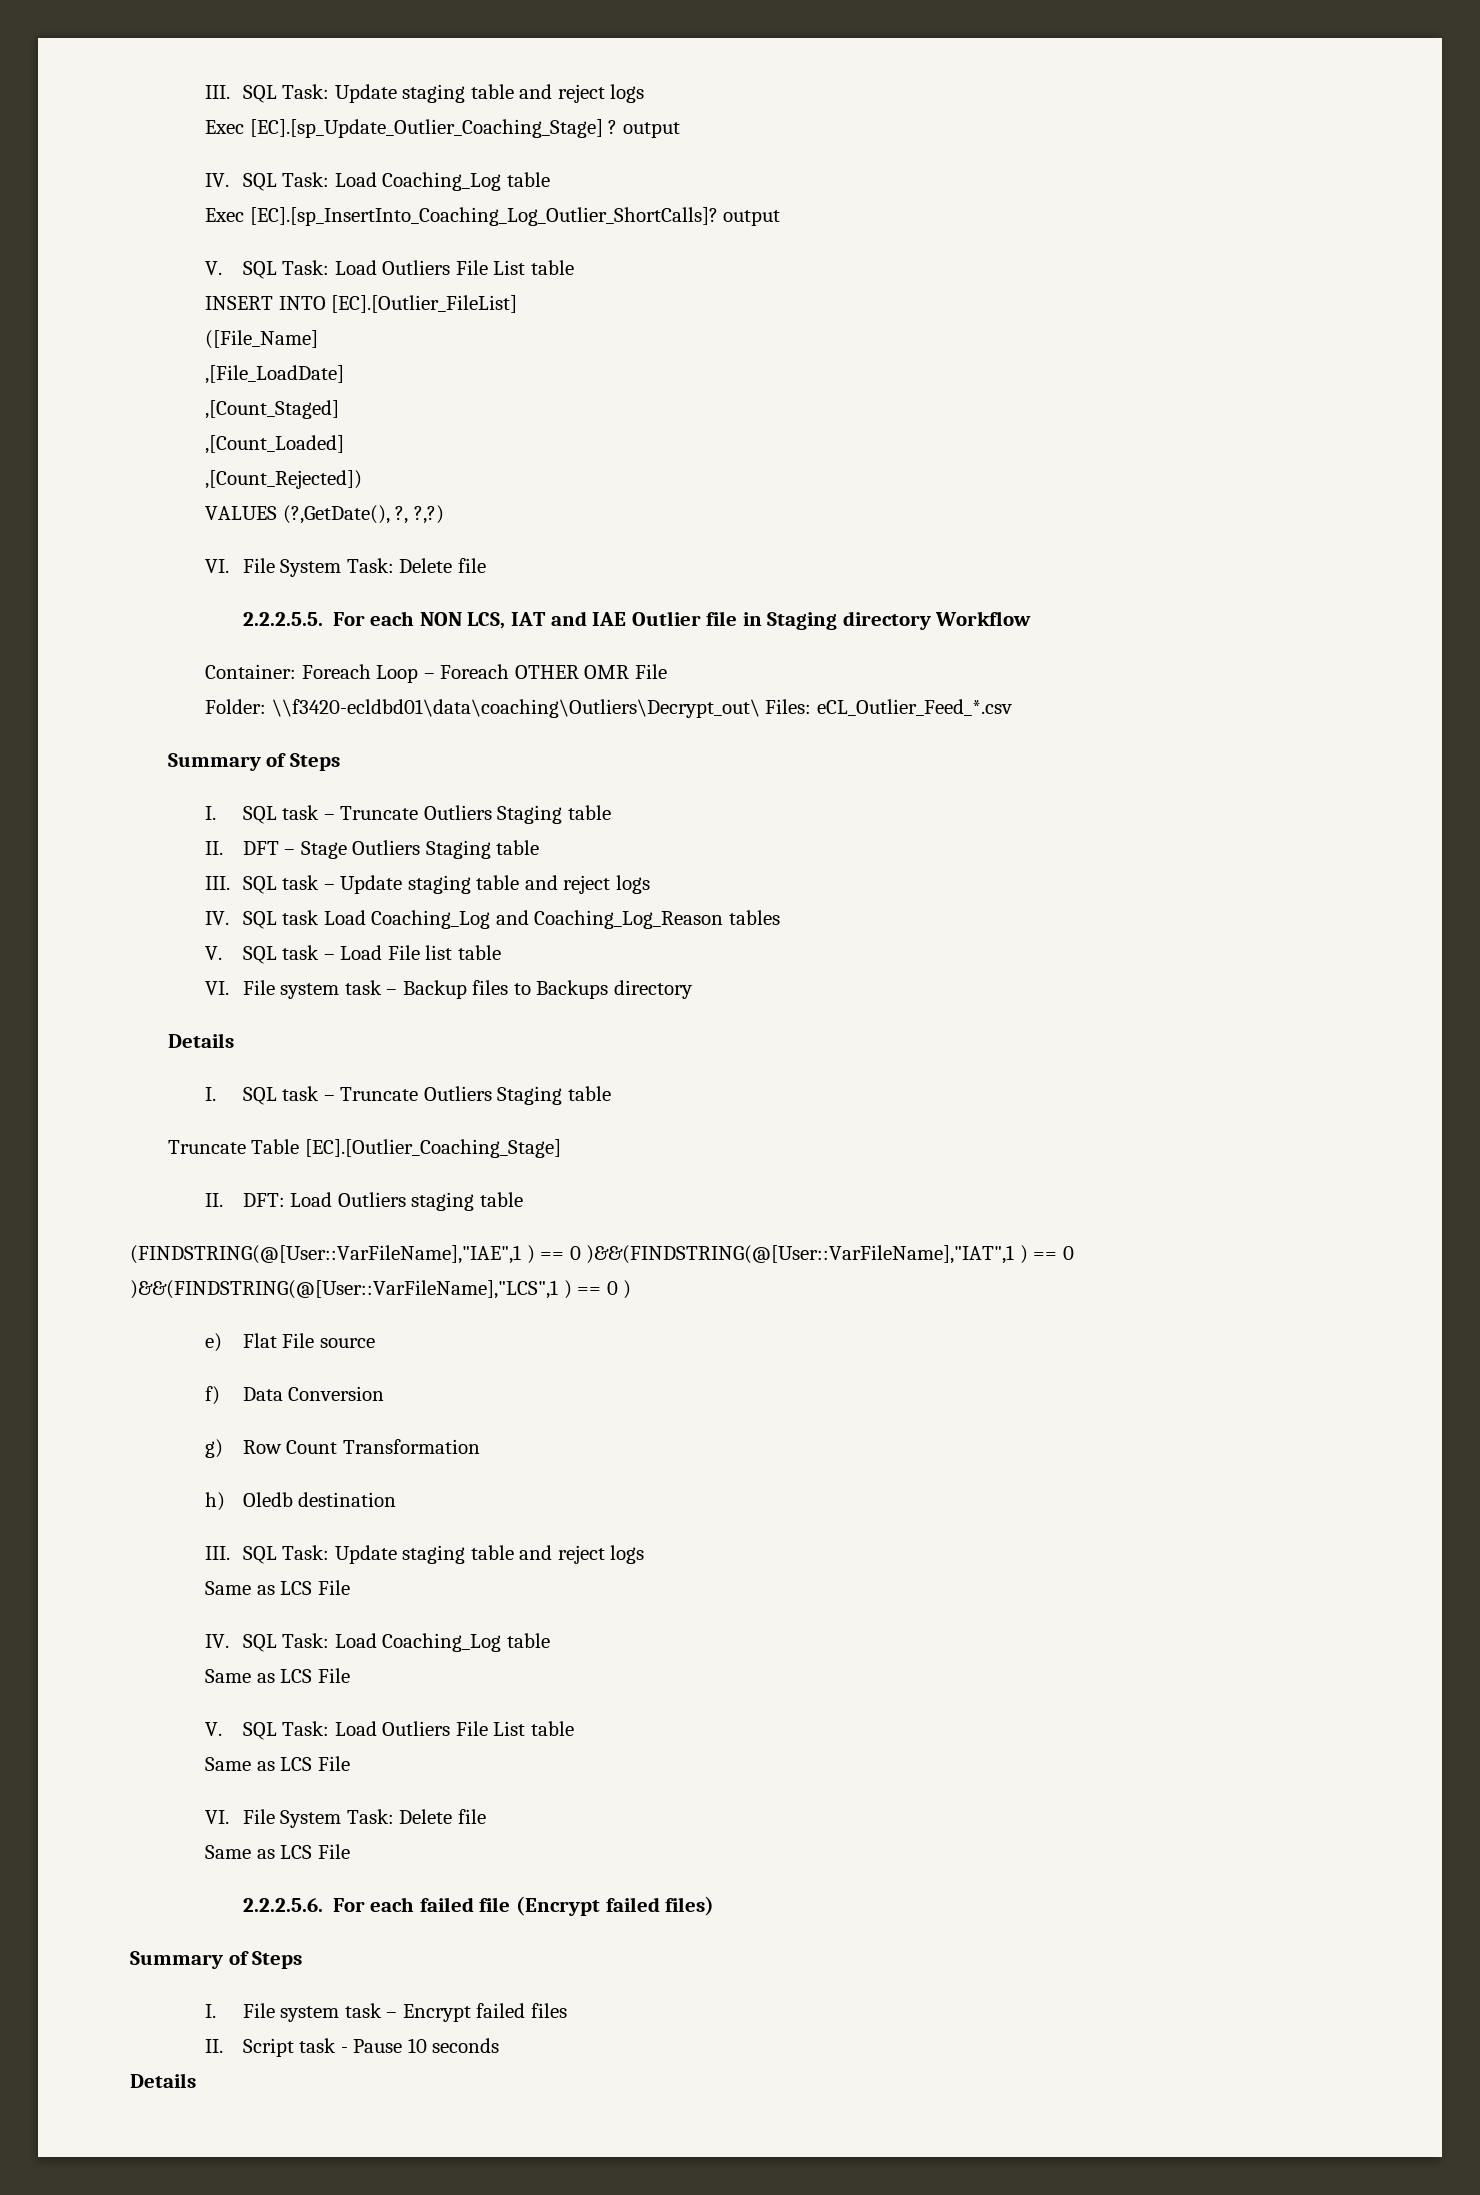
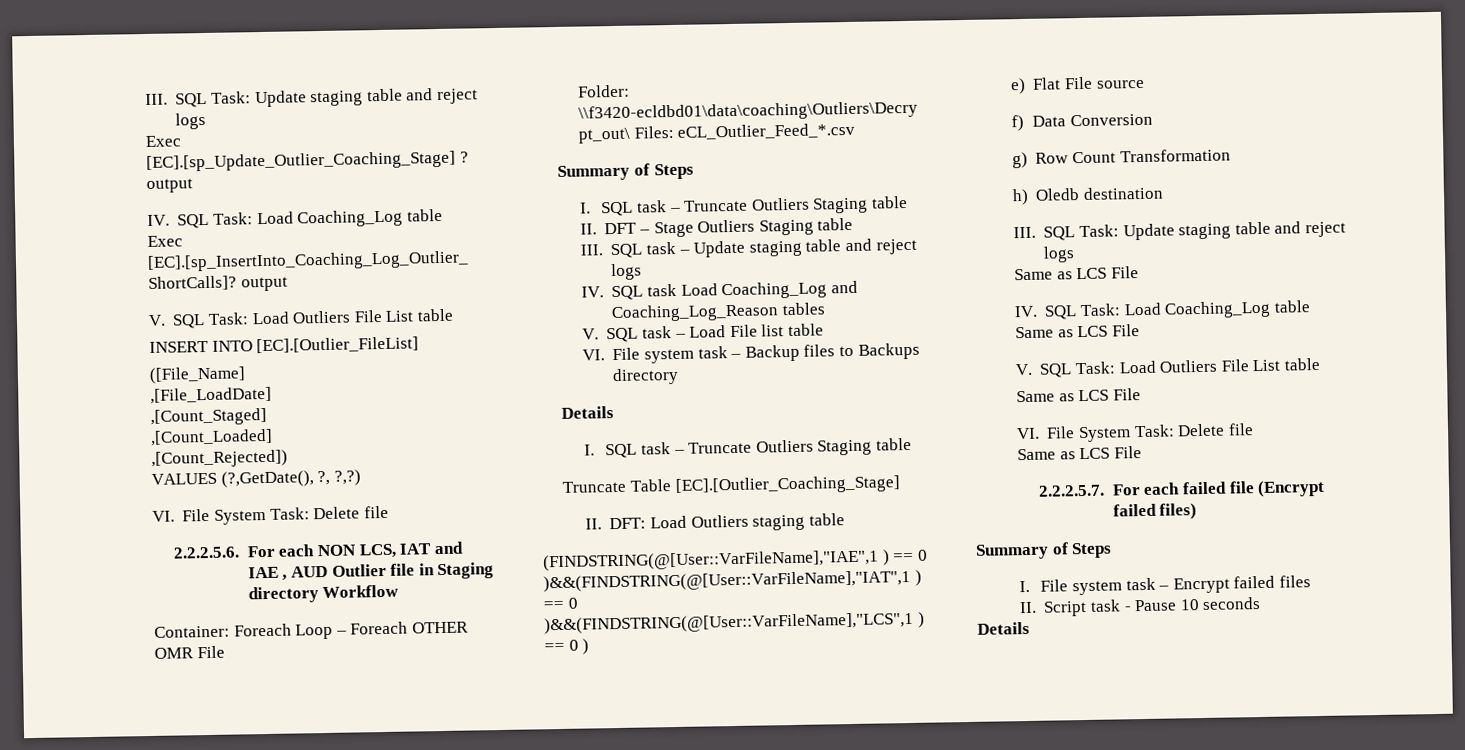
[242,612,323,626] 2.2.2.5.5. -> [173,546,241,559] 2.2.2.5.6.
(627, 619) none -> [282,565,329,581] , AUD
[242,1898,323,1912] 2.2.2.5.6. -> [1038,484,1106,497] 2.2.2.5.7.

